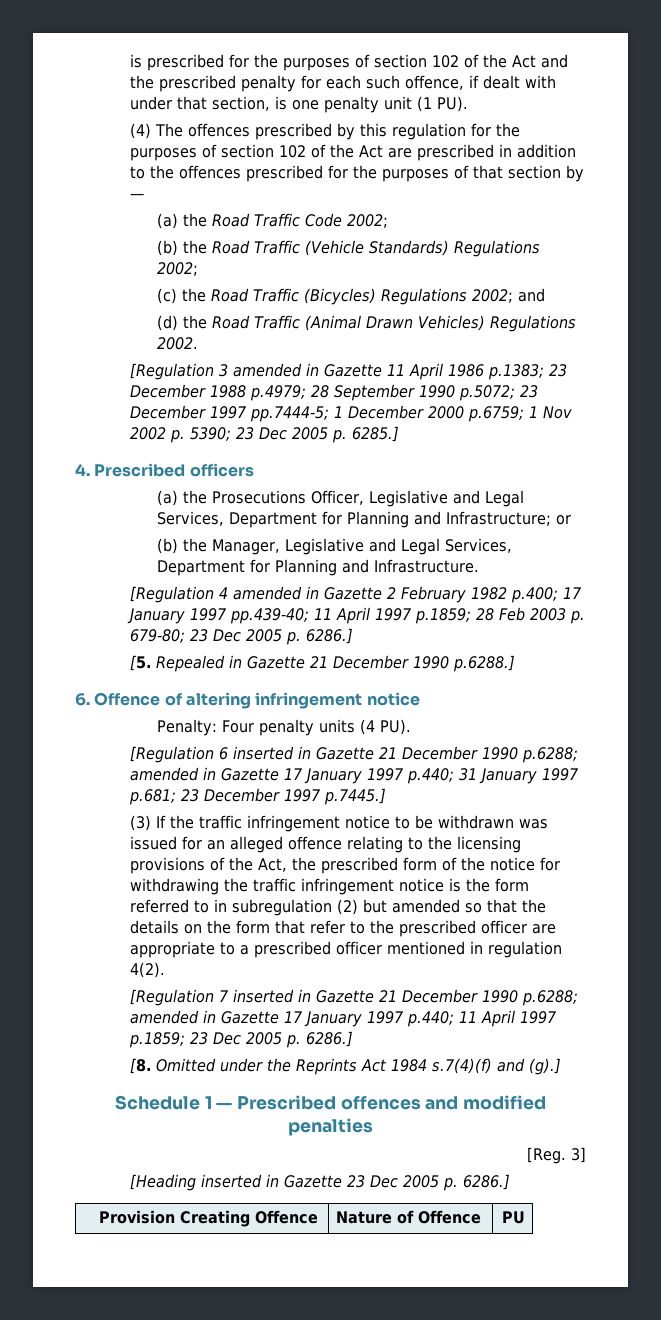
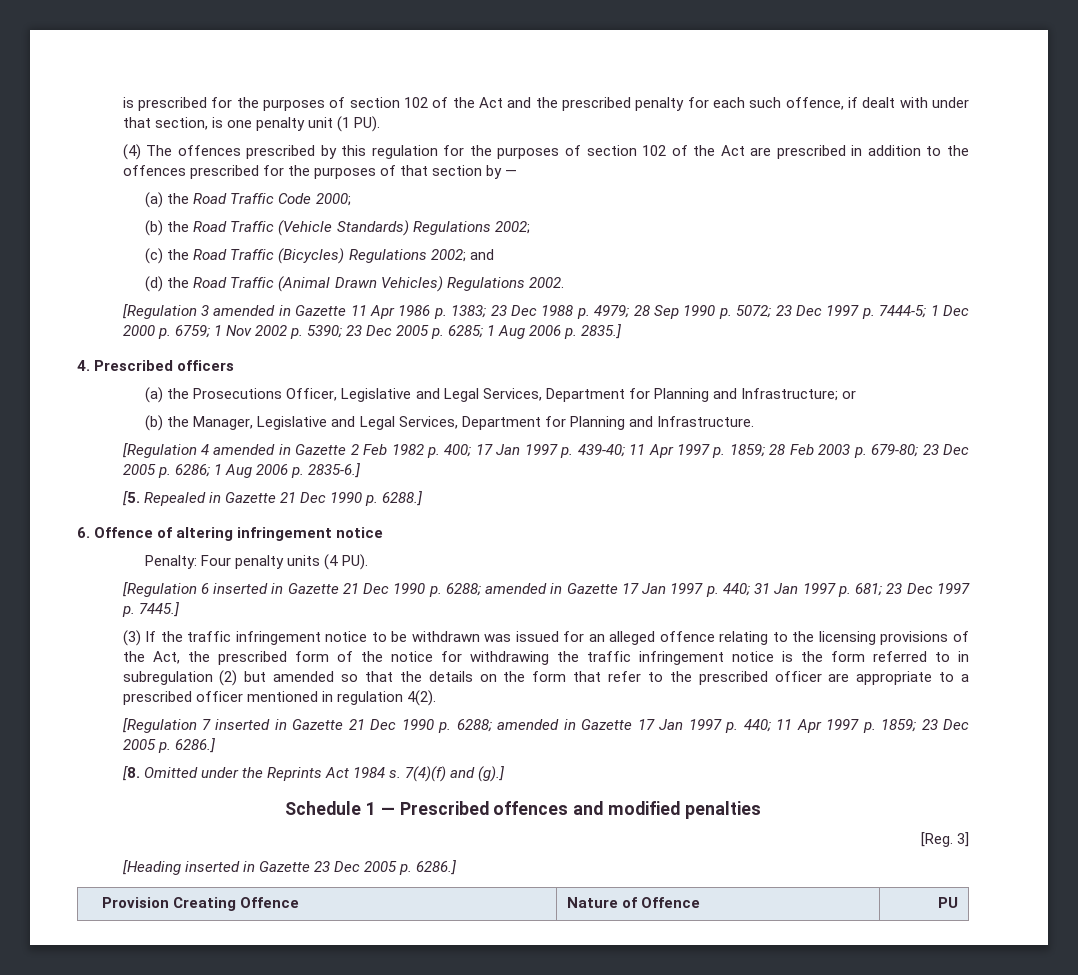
[347,214,389,228] 2002; -> [315,193,351,206] 2000;
[408,363,567,380] [129,384,538,401] [129,405,524,422] April 1986 p.1383; 23 December 1988 p.4979; 28 September 1990 p.5072; 23 December 1997 pp.7444-5; 1 December 2000 p.6759; -> [369,305,969,319] [122,325,210,339] Apr 1986 p. 1383; 23 Dec 1988 p. 4979; 28 Sep 1990 p. 5072; 23 Dec 1997 p. 7444-5; 1 Dec 2000 p. 6759;
[351,426,399,442] 6285.] -> [448,324,622,339] 6285; 1 Aug 2006 p. 2835.]
[400,586,582,603] [126,607,471,624] February 1982 p.400; 17 January 1997 pp.439-40; 11 April 1997 p.1859; -> [363,444,765,458] Feb 1982 p. 400; 17 Jan 1997 p. 439-40; 11 Apr 1997 p. 1859;
[305,628,353,644] 6286.] -> [174,463,360,478] 6286; 1 Aug 2006 p. 2835-6.]
[332,655,515,672] December 1990 p.6288.] -> [299,491,422,506] Dec 1990 p. 6288.]
[401,746,578,763] [129,767,579,784] [128,788,386,805] December 1990 p.6288; amended in Gazette 17 January 1997 p.440; 31 January 1997 p.681; 23 December 1997 p.7445.] -> [363,583,970,597] [121,602,179,617] Dec 1990 p. 6288; amended in Gazette 17 Jan 1997 p. 440; 31 Jan 1997 p. 681; 23 Dec 1997 p. 7445.]
[401,989,578,1006] [129,1010,557,1027] [128,1032,185,1048] December 1990 p.6288; amended in Gazette 17 January 1997 p.440; 11 April 1997 p.1859; -> [370,719,917,733] Dec 1990 p. 6288; amended in Gazette 17 Jan 1997 p. 440; 11 Apr 1997 p. 1859;
[431,1058,492,1074] s.7(4)(f) -> [388,766,446,782] s. 7(4)(f)

